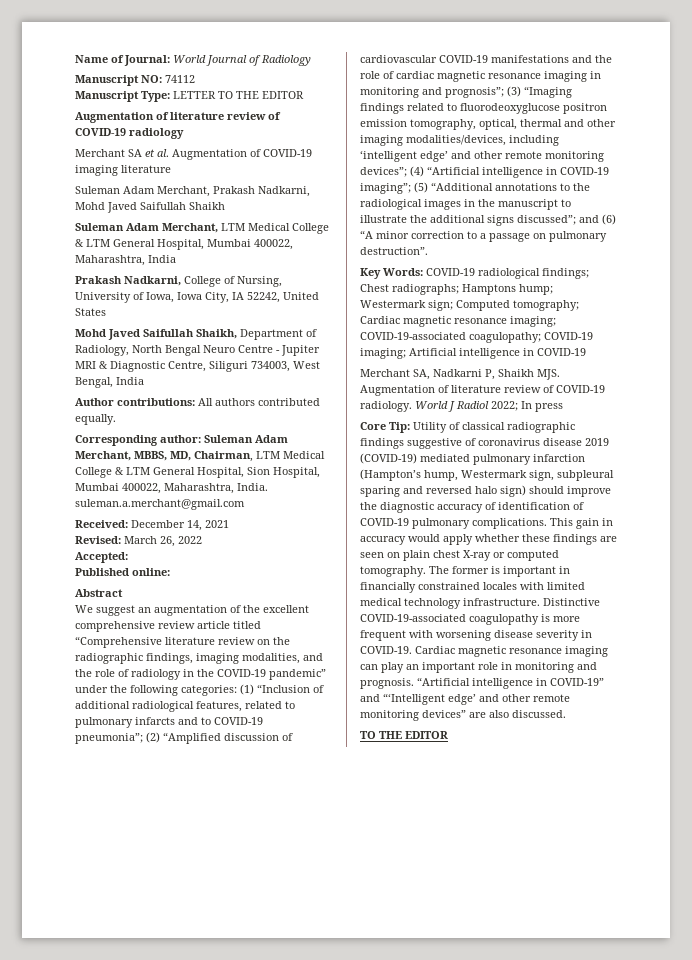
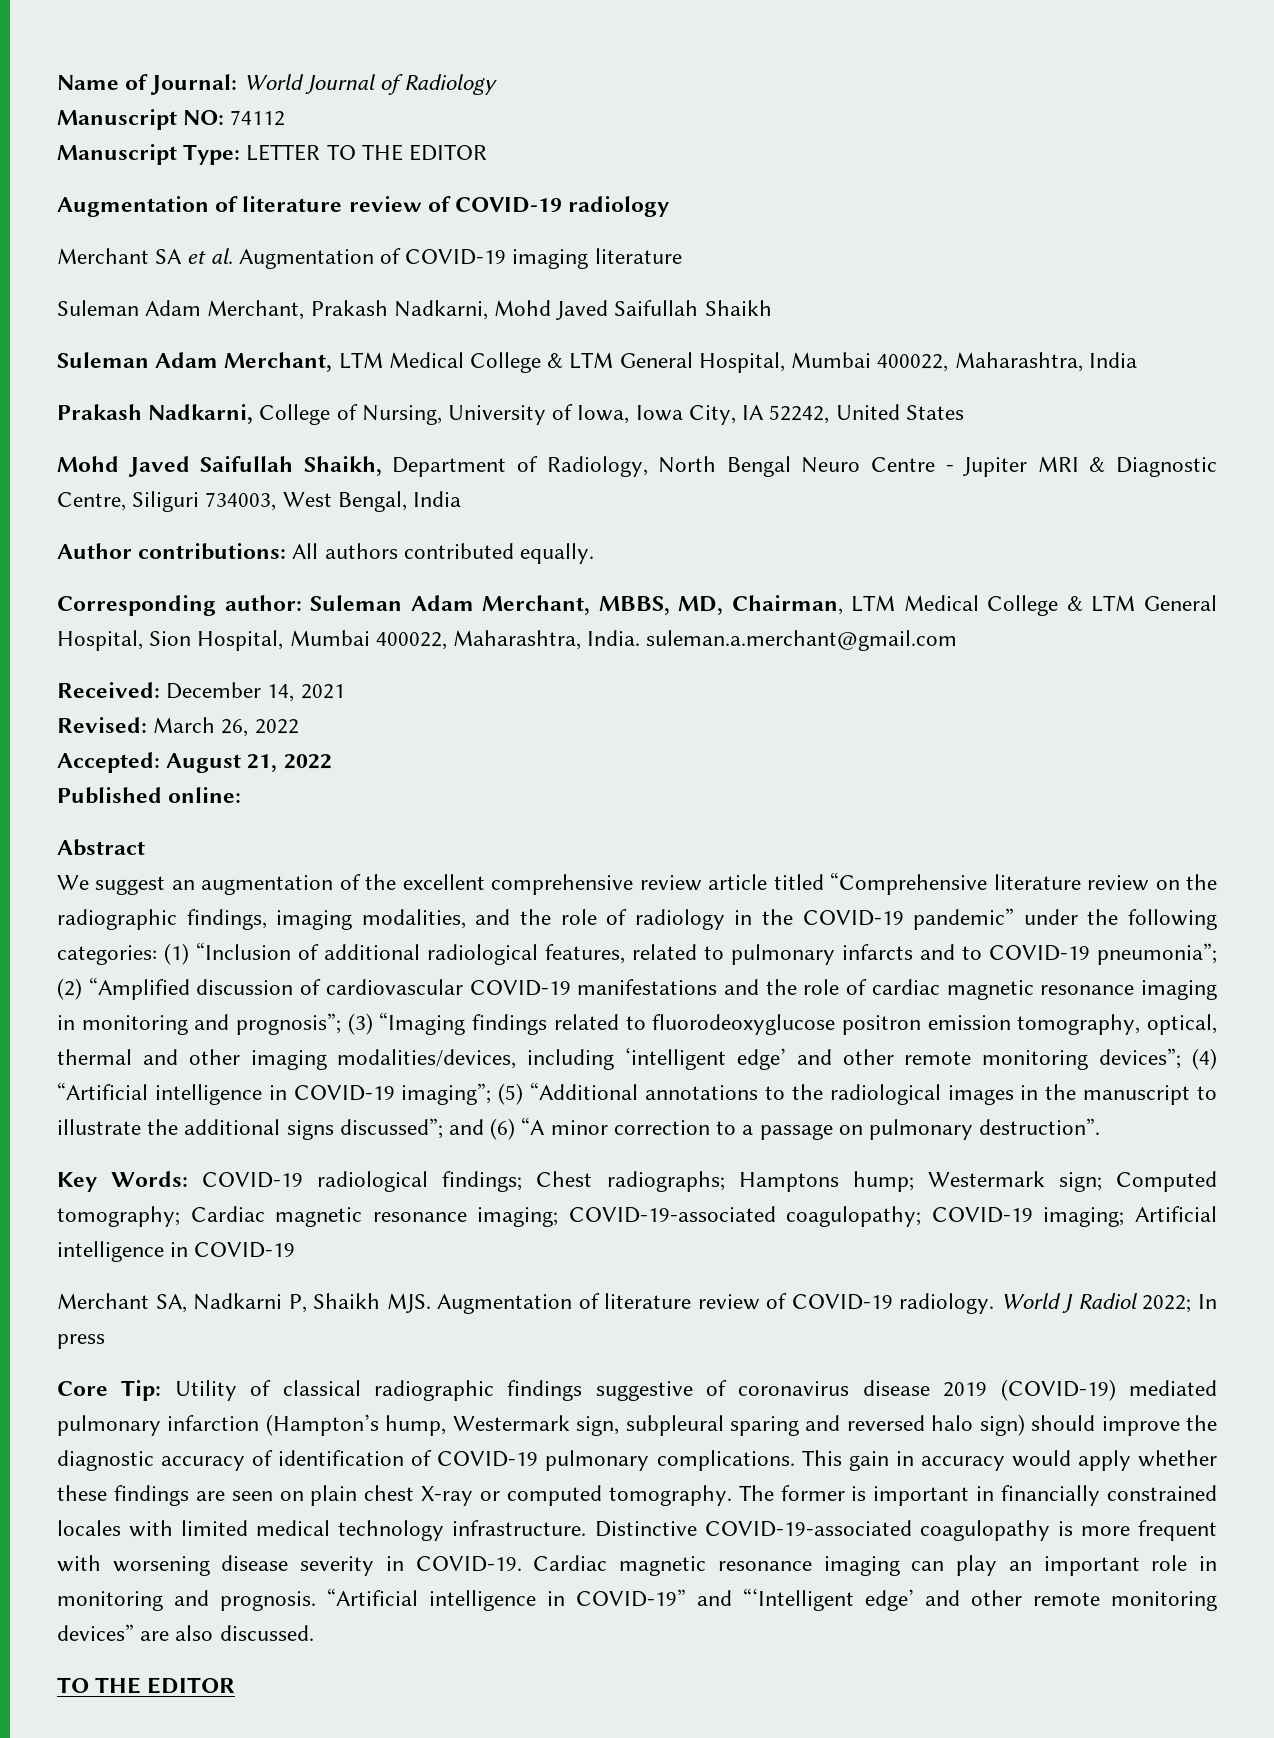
(128, 557) none -> [166,753,332,773] August 21, 2022

